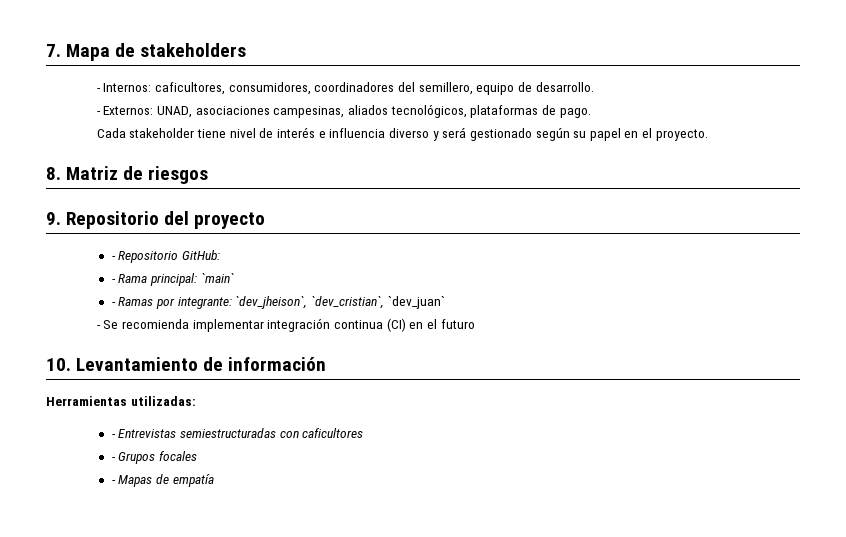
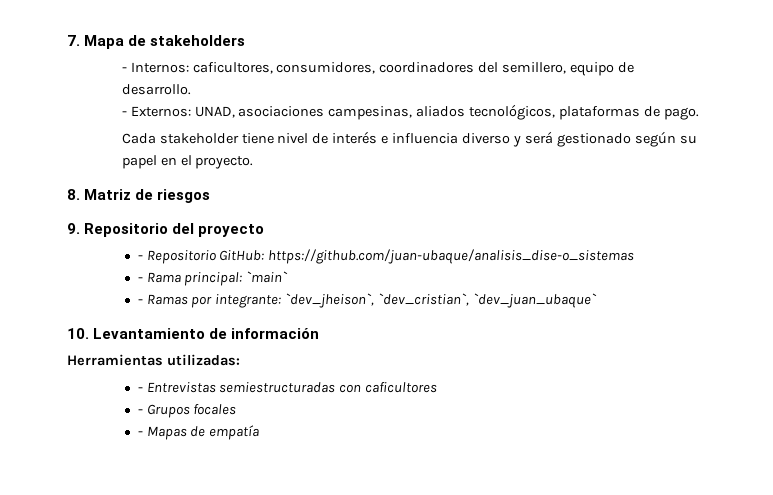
(220, 255) none -> [268,249,635,264] https://github.com/juan-ubaque/analisis_dise-o_sistemas
[387,296,445,309] [96,318,475,332] `dev_juan` // - Se recomienda implementar integración continua (CI) en el futuro -> [473,293,598,308] `dev_juan_ubaque`

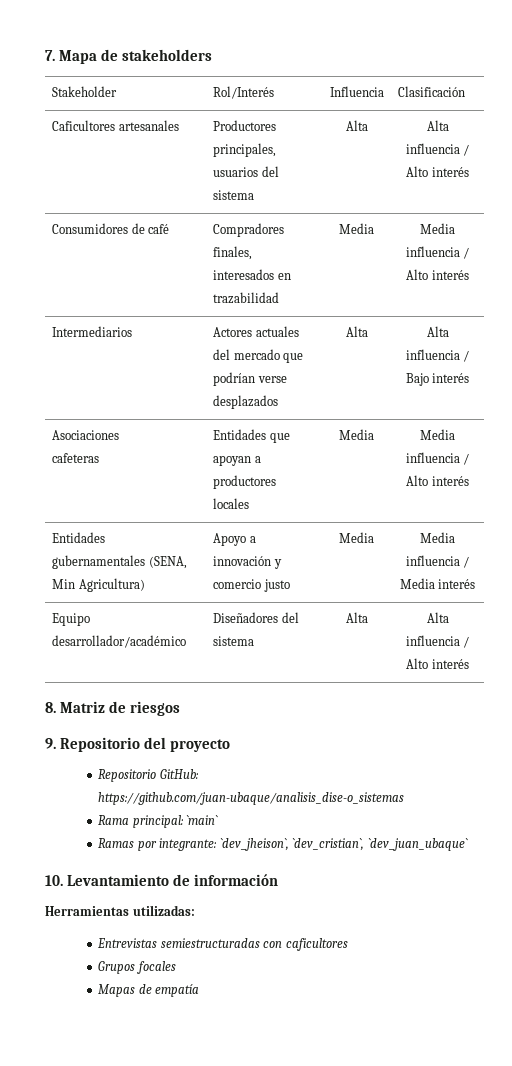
[121,62,634,76] [121,84,191,95] [121,104,699,120] [121,131,697,147] [121,155,254,169] // - Internos: caficultores, consumidores, coordinadores del semillero, equipo de desarrollo. // - Externos: UNAD, asociaciones campesinas, aliados tecnológicos, plataformas de pago. // Cada stakeholder tiene nivel de interés e influencia diverso y será gestionado según su papel en el proyecto. -> [52,86,118,97] [213,86,275,99] [329,86,384,97] [398,86,466,97] [52,120,179,131] [213,120,277,131] [213,143,277,157] [213,166,279,177] [213,190,255,200] [345,120,368,131] [426,120,449,131] [405,143,470,156] [406,166,469,177] [52,223,170,234] [213,223,285,237] [213,246,253,260] [213,269,291,280] [213,292,280,304] [339,223,374,234] [420,223,455,234] [405,246,470,259] [406,269,469,280] [52,326,133,337] [213,326,299,337] [213,349,304,363] [213,372,287,386] [213,395,279,409] [345,326,368,337] [426,326,449,337] [405,349,470,362] [405,373,470,386] [52,430,120,440] [52,453,100,463] [213,429,290,443] [213,455,261,466] [213,475,277,489] [213,498,250,509] [339,429,374,440] [420,429,455,440] [405,452,470,465] [406,475,469,486] [52,532,106,543] [52,555,187,569] [52,578,145,592] [213,533,256,546] [213,556,282,569] [213,579,290,592] [339,532,374,543] [420,532,455,543] [405,555,470,568] [399,578,476,589] [52,613,91,626] [52,635,187,648] [213,612,299,623] [213,636,255,646] [345,612,368,623] [426,612,449,623] [405,635,470,648] [406,658,469,669] // Stakeholder | Rol/Interés | Influencia | Clasificación // Caficultores artesanales | Productores principales, usuarios del sistema | Alta | Alta influencia / Alto interés // Consumidores de café | Compradores finales, interesados en trazabilidad | Media | Media influencia / Alto interés // Intermediarios | Actores actuales del mercado que podrían verse desplazados | Alta | Alta influencia / Bajo interés // Asociaciones // cafeteras | Entidades que apoyan a productores locales | Media | Media influencia / Alto interés // Entidades gubernamentales (SENA, Min Agricultura) | Apoyo a innovación y comercio justo | Media | Media influencia / Media interés // Equipo desarrollador/académico | Diseñadores del sistema | Alta | Alta influencia / Alto interés
[137,255,143,260] - -> (231, 745) none
[137,277,143,282] - -> (405, 798) none
[137,299,143,304] - -> (219, 820) none
[137,387,143,392] - -> (195, 910) none
[137,409,143,414] - -> (348, 944) none
[137,431,143,436] - -> (176, 967) none

